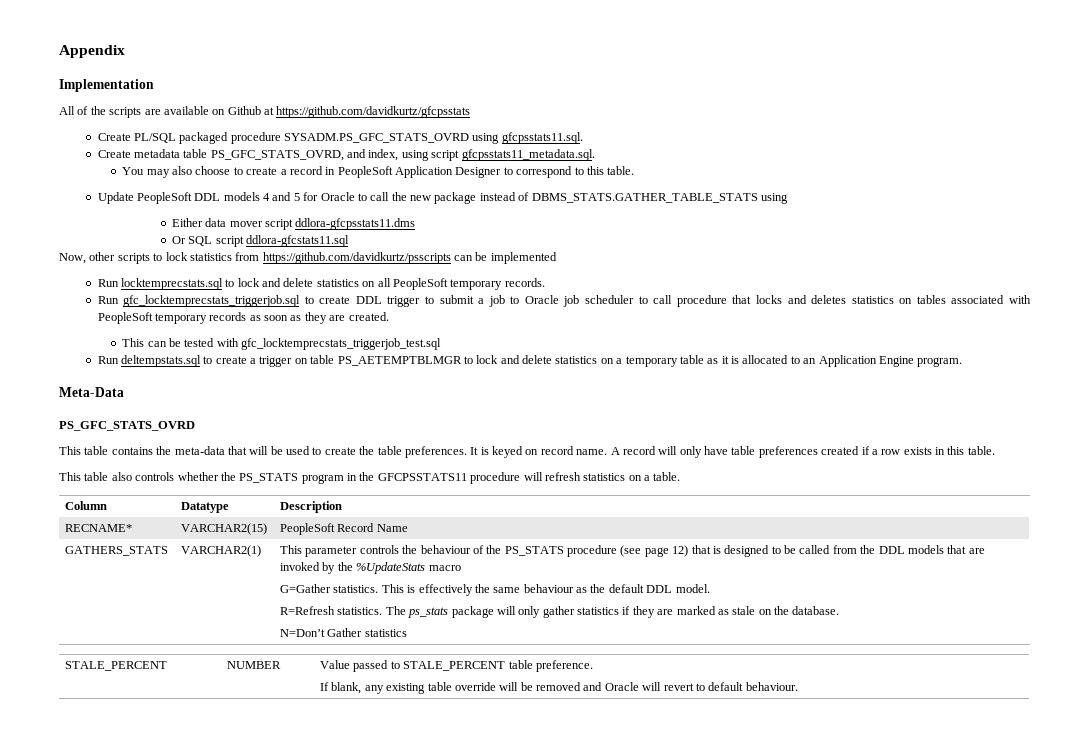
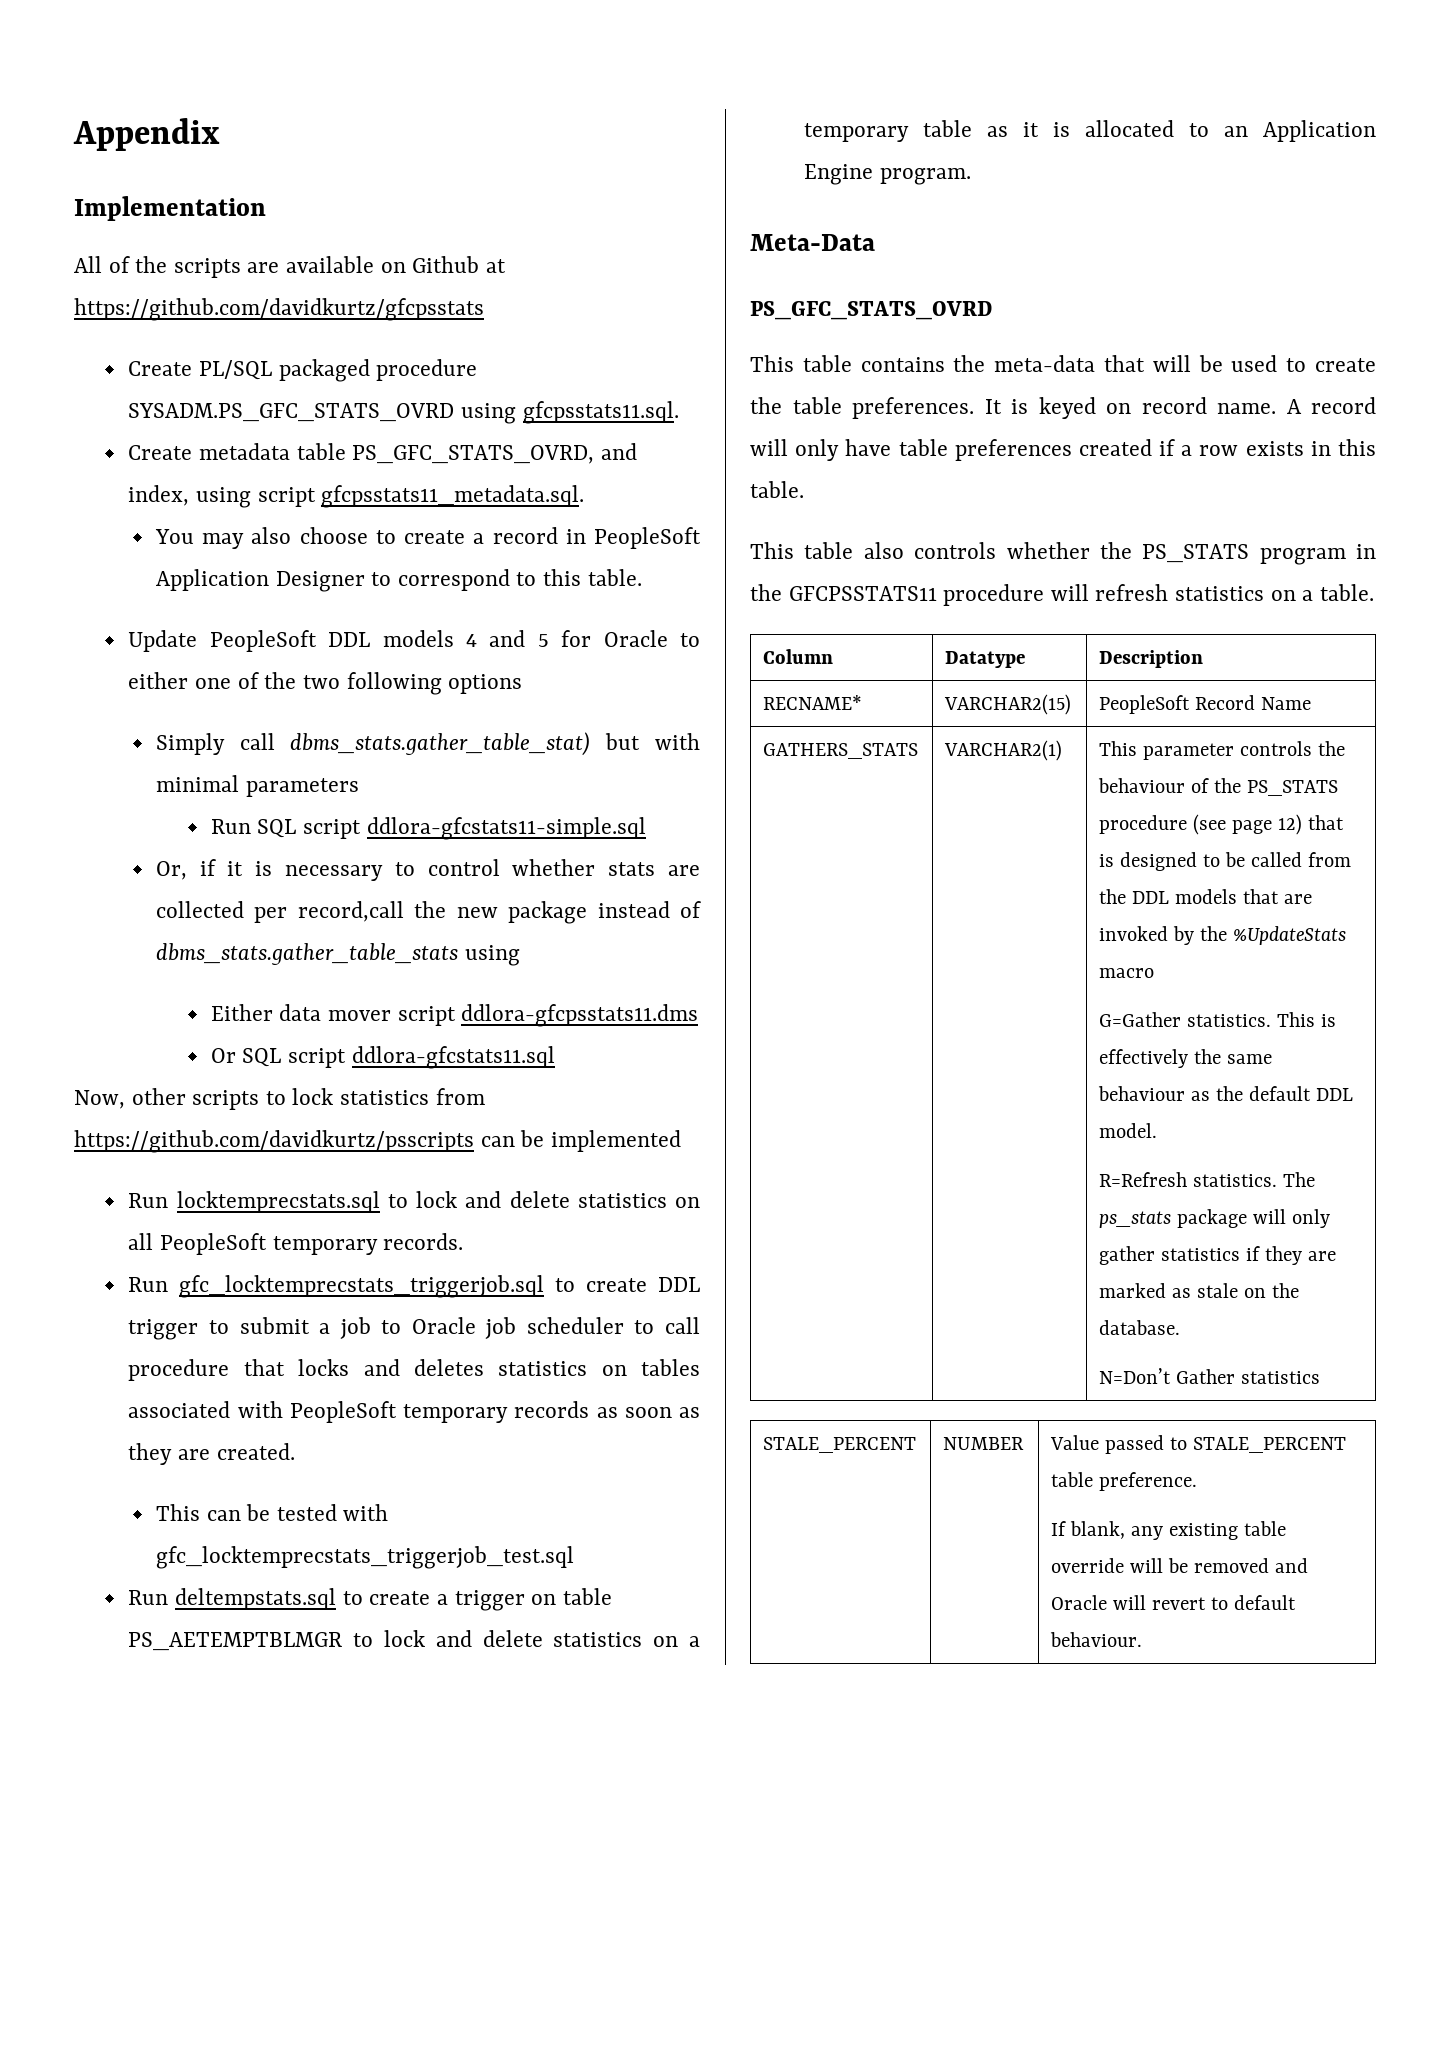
[370,192,390,201] call -> [128,672,523,695] [155,732,700,756] [155,775,359,797] [210,817,646,840] [155,859,700,881] [155,901,404,923] either one of the two following options // Simply call dbms_stats.gather_table_stat) but with minimal parameters // Run SQL script ddlora-gfcstats11-simple.sql // Or, if it is necessary to control whether stats are collected per record,call
[531,193,758,203] DBMS_STATS.GATHER_TABLE_STATS -> [155,943,458,965] dbms_stats.gather_table_stats

